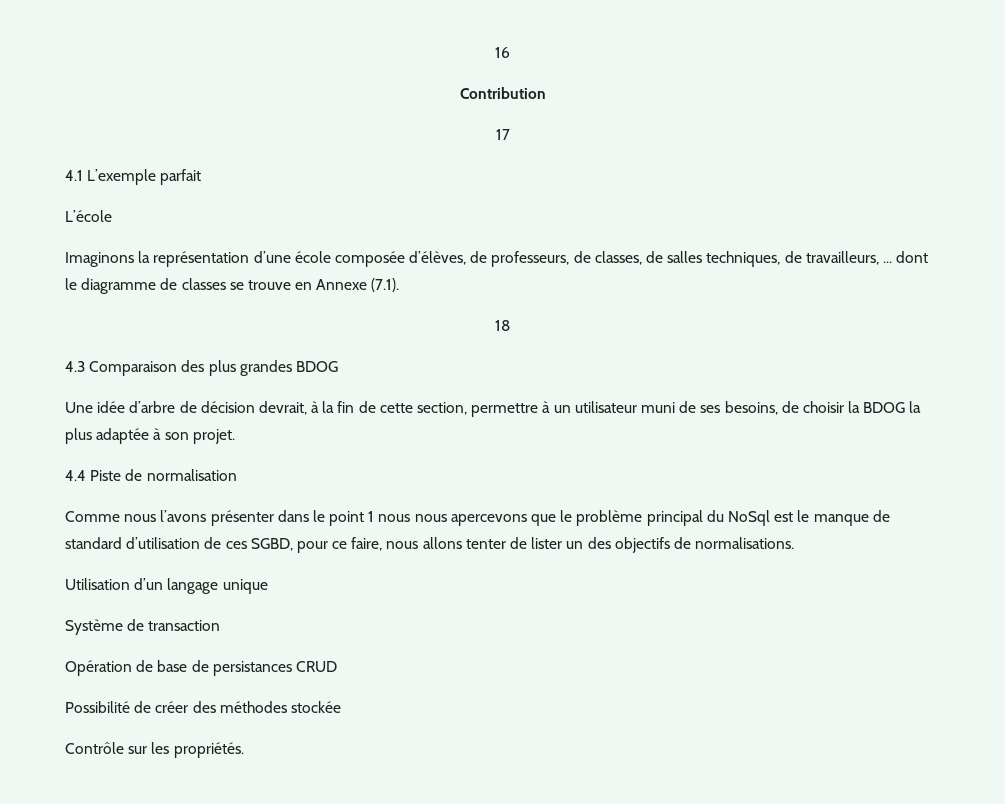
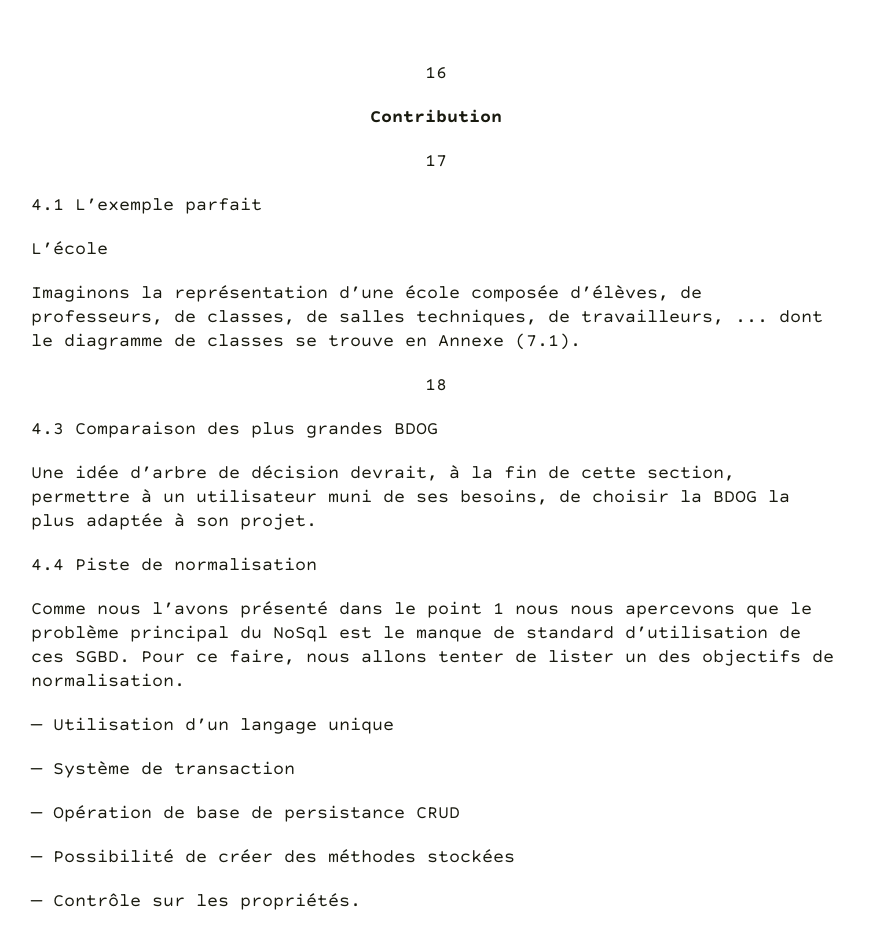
[210,510,274,526] présenter -> [240,601,328,618] présenté
[250,538,328,553] SGBD, pour -> [75,651,185,663] SGBD. Pour
[695,537,795,549] normalisations. // -> [31,673,185,687] [30,724,43,730] normalisation. // —
(268, 586) none -> [30,768,43,774] —
(221, 625) none -> [30,812,43,818] —
[212,661,292,676] persistances -> [284,805,405,822] persistance
(337, 666) none -> [30,856,43,862] —
[290,701,341,713] stockée // -> [427,849,515,863] [30,900,43,906] stockées // —

